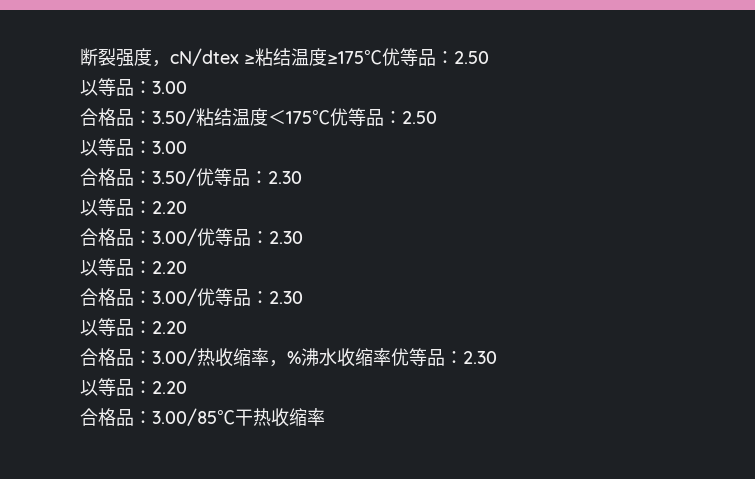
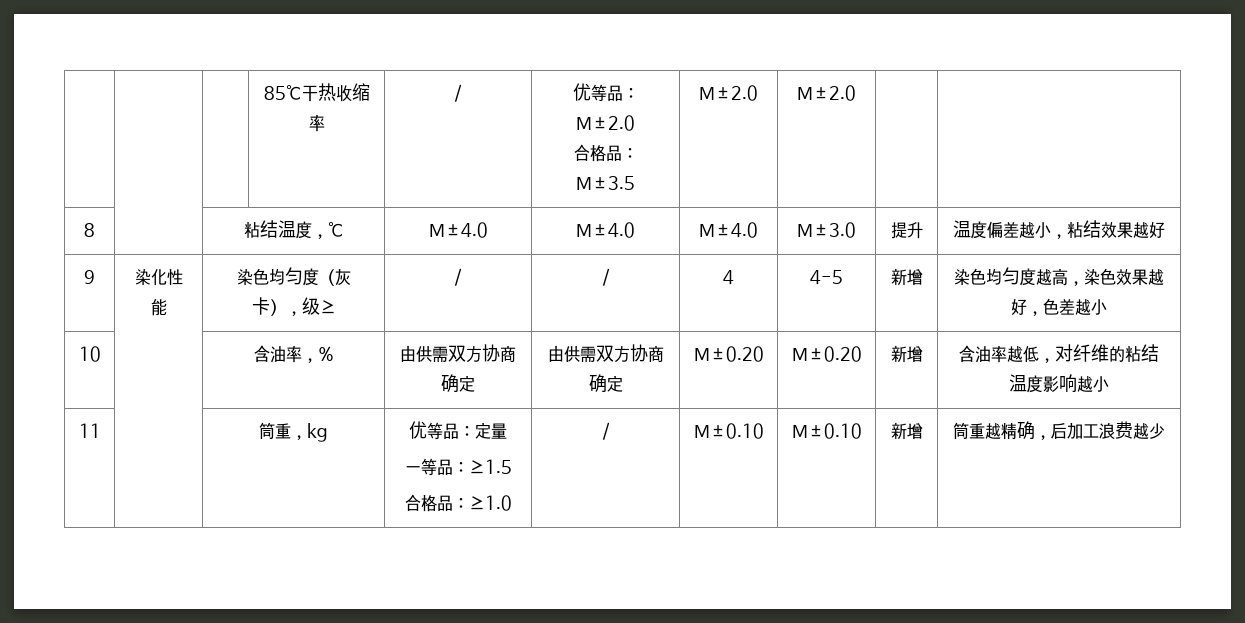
[80,48,489,67] [80,78,187,96] [80,108,437,126] [80,138,187,156] [80,168,302,186] [80,198,187,216] [80,228,303,246] [80,258,187,276] [80,288,303,306] [80,318,187,336] [80,348,497,367] [80,378,187,396] [80,408,325,427] 断裂强度，cN/dtex ≥粘结温度≥175℃优等品：2.50 // 以等品：3.00 // 合格品：3.50/粘结温度＜175℃优等品：2.50 // 以等品：3.00 // 合格品：3.50/优等品：2.30 // 以等品：2.20 // 合格品：3.00/优等品：2.30 // 以等品：2.20 // 合格品：3.00/优等品：2.30 // 以等品：2.20 // 合格品：3.00/热收缩率，%沸水收缩率优等品：2.30 // 以等品：2.20 // 合格品：3.00/85℃干热收缩率 -> [263,83,370,102] [308,115,325,132] [454,84,463,102] [572,83,639,102] [576,115,635,131] [573,144,638,162] [576,176,635,190] [699,85,758,101] [797,85,856,101] [84,223,95,237] [243,220,344,239] [428,222,488,238] [576,222,635,238] [699,222,758,238] [797,222,856,238] [890,222,923,239] [953,220,1165,239] [84,270,95,284] [134,268,183,286] [150,298,167,316] [236,267,351,286] [251,297,336,316] [454,268,463,286] [601,268,610,286] [723,270,734,285] [810,270,843,285] [890,268,923,286] [954,267,1164,286] [1011,298,1107,316] [78,346,101,362] [253,345,334,363] [400,344,516,363] [441,374,476,393] [547,344,664,363] [588,374,623,393] [693,346,764,362] [791,346,862,362] [890,345,923,363] [959,344,1159,363] [1009,374,1109,393] [78,423,101,438] [259,422,328,442] [409,421,508,440] [404,458,512,476] [404,494,512,512] [601,422,610,440] [693,423,764,439] [791,423,862,439] [890,422,923,440] [953,421,1165,440] | | | 85℃干热收缩率 | / | 优等品：M±2.0 // 合格品：M±3.5 | M±2.0 | M±2.0 | | // 8 | | 粘结温度，℃ | M±4.0 | M±4.0 | M±4.0 | M±3.0 | 提升 | 温度偏差越小，粘结效果越好 // 9 | 染化性能 | 染色均匀度（灰卡），级≥ | / | / | 4 | 4-5 | 新增 | 染色均匀度越高，染色效果越好，色差越小 // 10 | | 含油率，% | 由供需双方协商确定 | 由供需双方协商确定 | M±0.20 | M±0.20 | 新增 | 含油率越低，对纤维的粘结温度影响越小 // 11 | | 筒重，kg | 优等品：定量 // 一等品：≥1.5 // 合格品：≥1.0 | / | M±0.10 | M±0.10 | 新增 | 筒重越精确，后加工浪费越少

